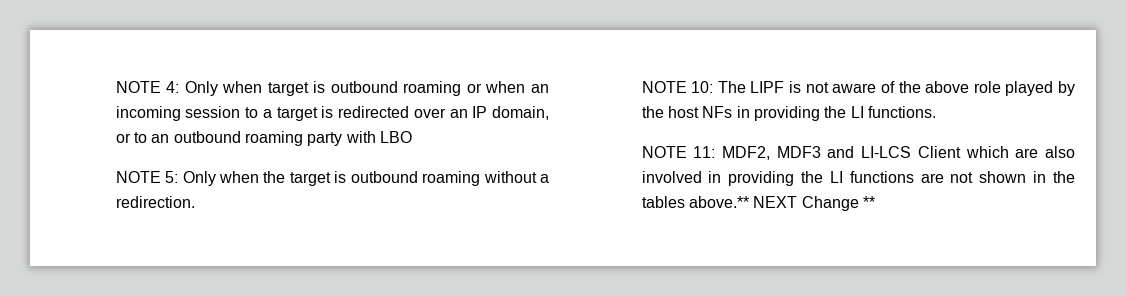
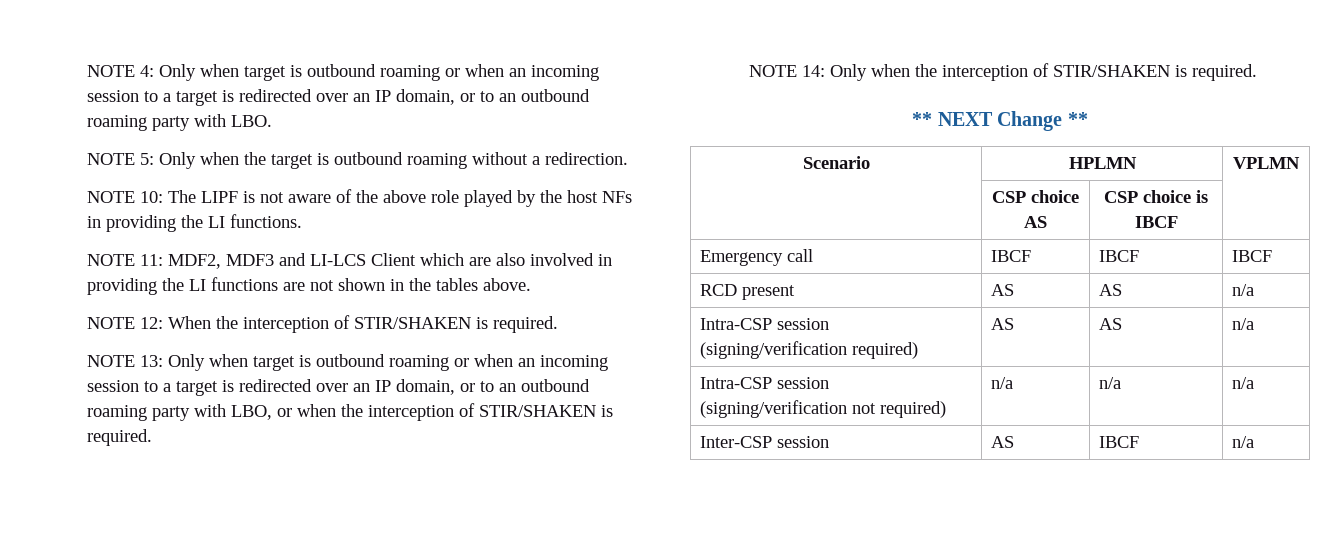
[379,131,412,143] LBO -> [231,115,273,127] LBO.
[688,196,875,211] above.** NEXT Change ** -> [483,278,532,291] [87,315,559,333] [87,354,609,371] [87,379,591,396] [87,403,614,421] [87,429,153,446] [749,63,1258,81] [912,111,1088,131] [802,156,870,169] [1068,157,1137,169] [1233,157,1300,169] [992,190,1079,203] [1024,216,1047,228] [1104,190,1208,203] [1134,216,1178,228] [699,249,813,266] [990,250,1031,262] [1098,250,1139,262] [1231,250,1272,262] [699,284,795,300] [990,284,1014,296] [1098,284,1122,296] [1231,284,1254,296] [699,318,829,330] [699,341,918,359] [990,318,1014,330] [1098,318,1122,330] [1231,318,1254,330] [699,377,829,389] [699,400,946,418] [990,377,1013,389] [1098,377,1121,389] [1231,377,1254,389] [699,436,829,448] [990,436,1014,448] [1098,436,1139,448] [1231,436,1254,448] above. // NOTE 12: When the interception of STIR/SHAKEN is required. // NOTE 13: Only when target is outbound roaming or when an incoming session to a target is redirected over an IP domain, or to an outbound roaming party with LBO, or when the interception of STIR/SHAKEN is required. // NOTE 14: Only when the interception of STIR/SHAKEN is required. // ** NEXT Change ** // Scenario | HPLMN | VPLMN // | CSP choice AS | CSP choice is IBCF | // Emergency call | IBCF | IBCF | IBCF // RCD present | AS | AS | n/a // Intra-CSP session (signing/verification required) | AS | AS | n/a // Intra-CSP session (signing/verification not required) | n/a | n/a | n/a // Inter-CSP session | AS | IBCF | n/a

